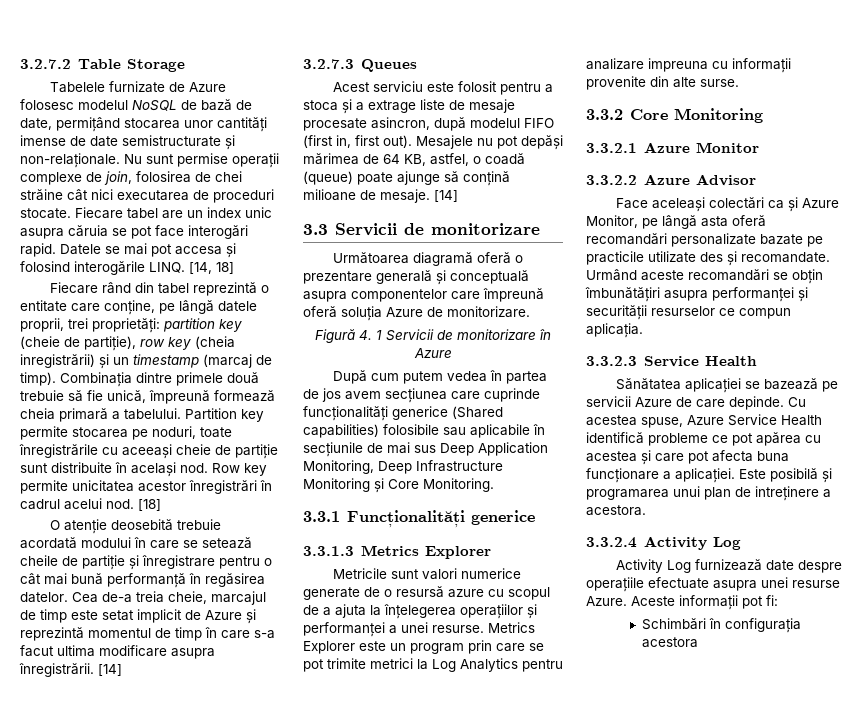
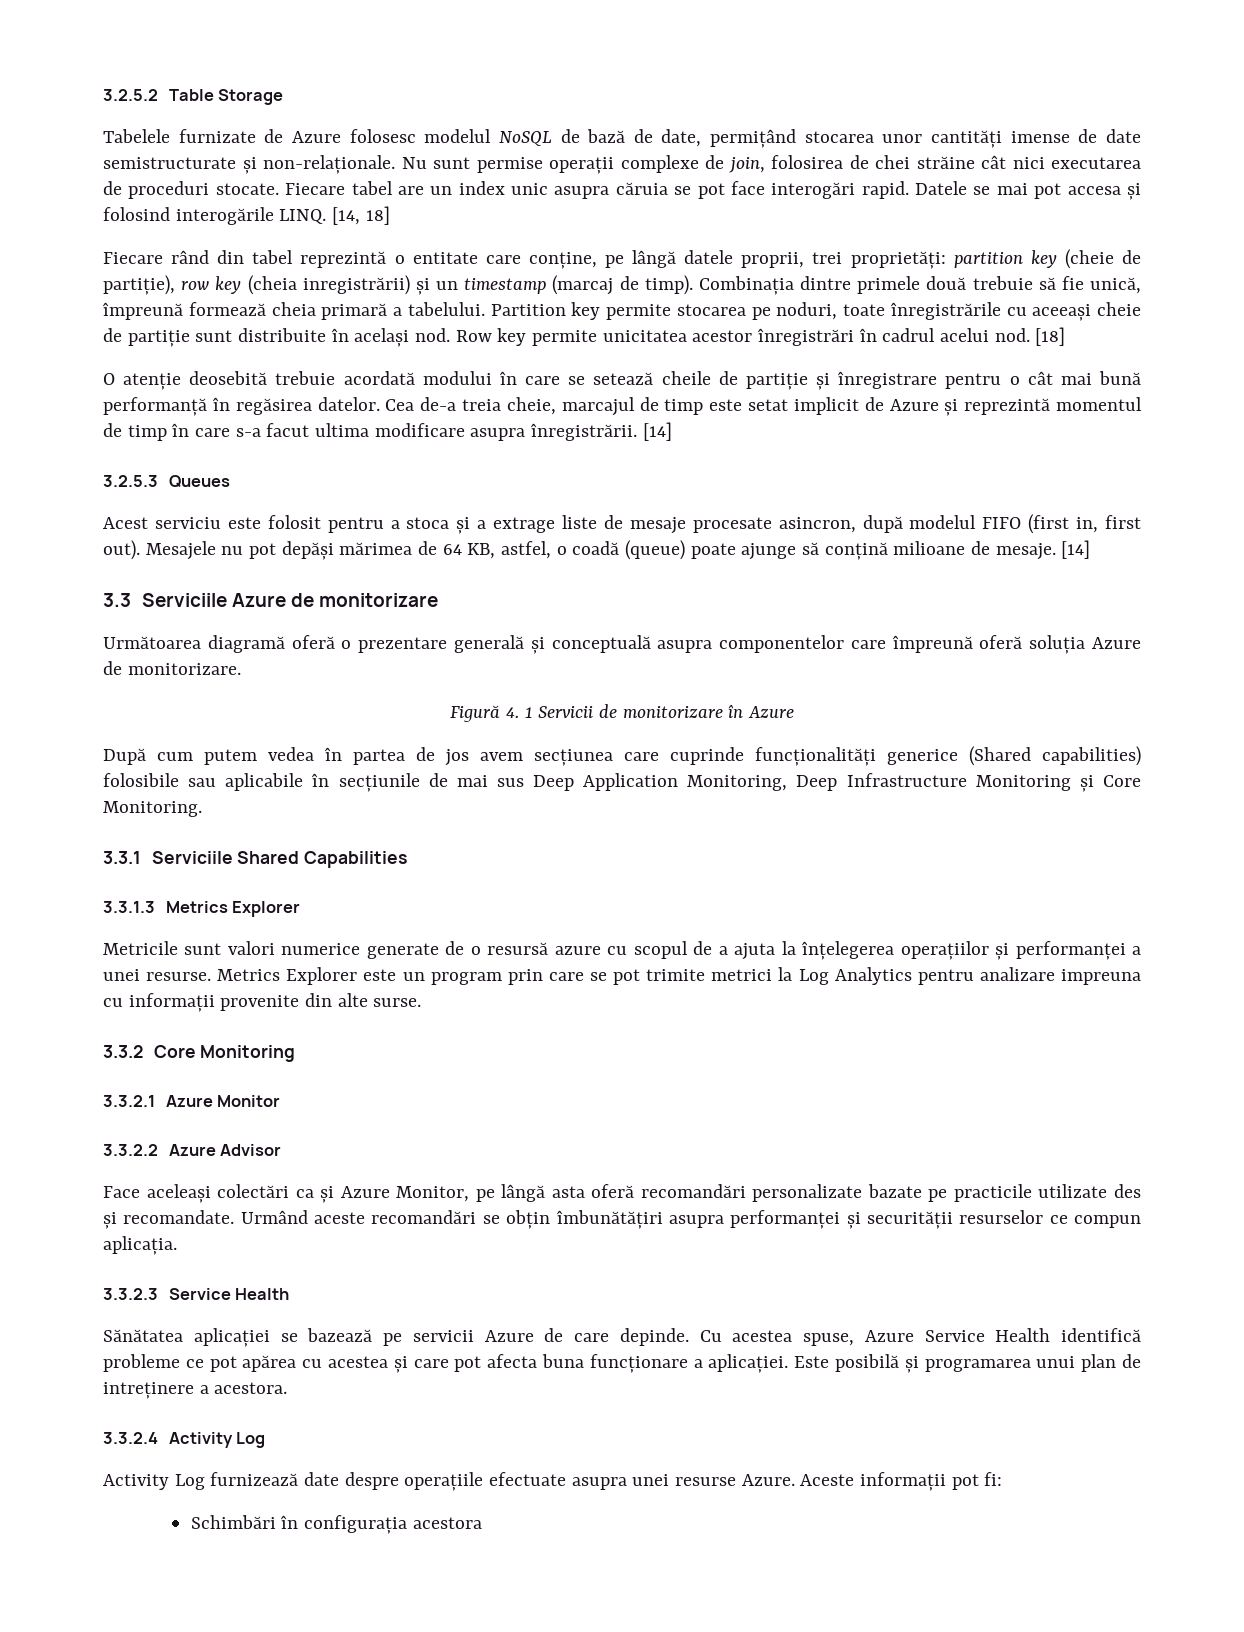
[20,59,71,69] 3.2.7.2 -> [103,89,158,101] 3.2.5.2
[303,59,354,69] 3.2.7.3 -> [103,475,158,487] 3.2.5.3
[334,223,397,236] Servicii -> [141,593,286,607] Serviciile Azure
[346,510,535,528] Funcționalități generice -> [151,851,407,868] Serviciile Shared Capabilities

